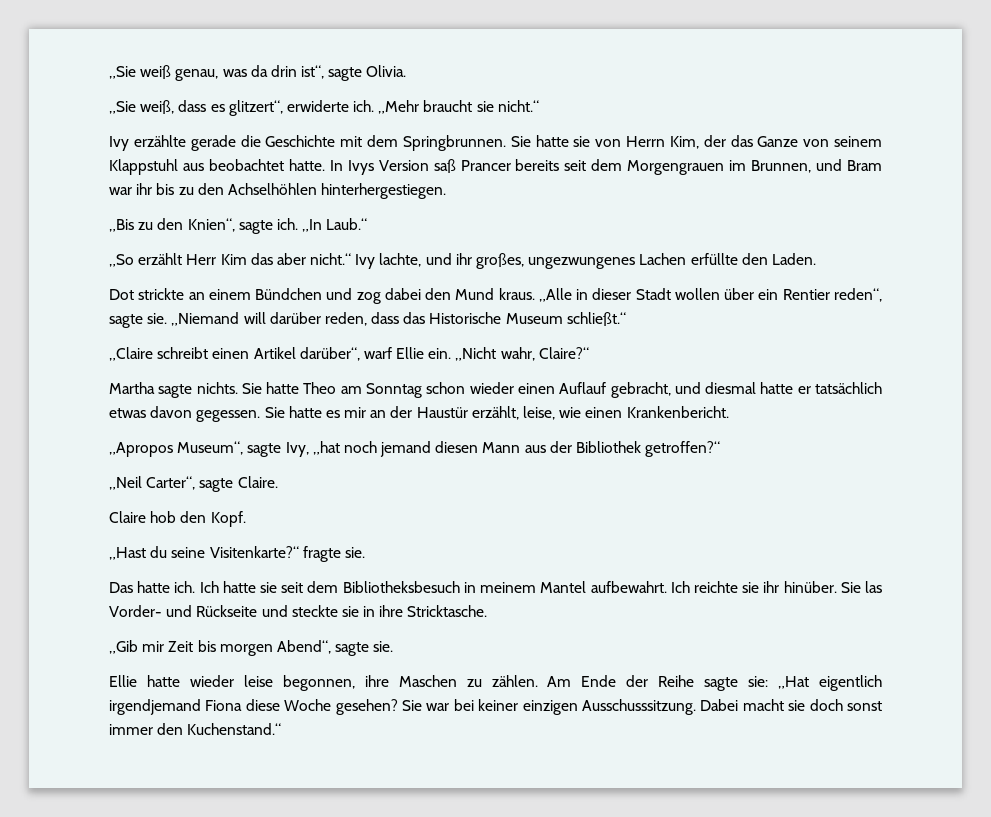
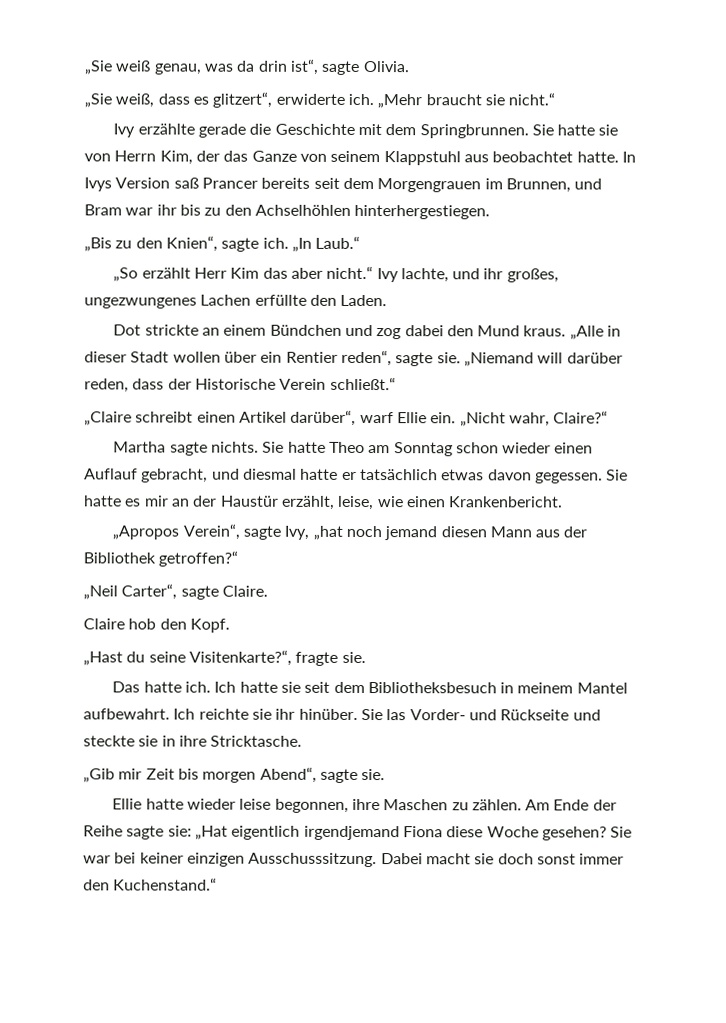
[403,312,563,324] das Historische Museum -> [167,378,327,390] der Historische Verein
[177,441,244,455] Museum“, -> [182,523,240,540] Verein“,
[209,546,299,558] Visitenkarte?“ -> [188,649,292,666] Visitenkarte?“,

